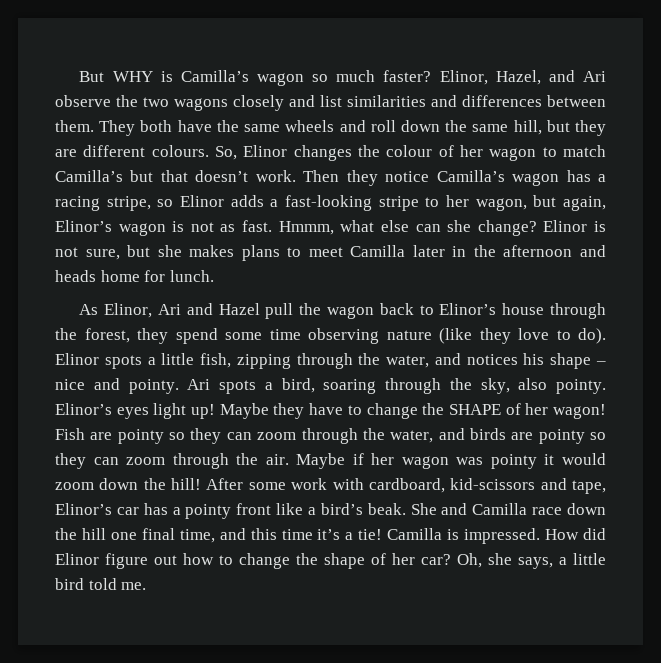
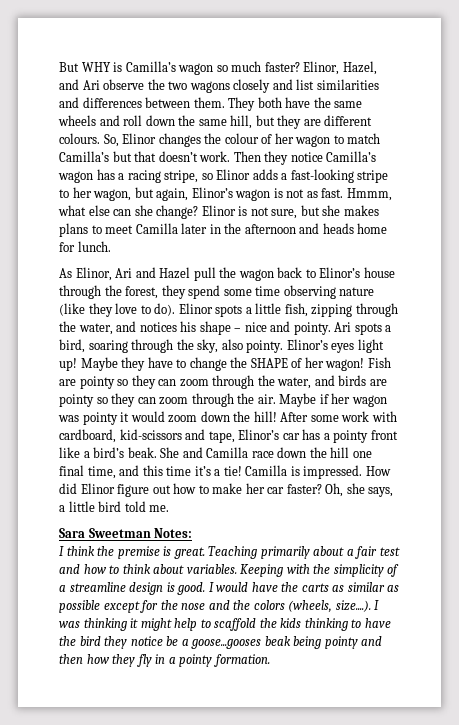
[239,553,451,569] change the shape of her car? -> [212,483,322,494] make her car faster?
(147, 586) none -> [59,528,193,538] [59,546,400,559] [59,564,400,577] [59,582,400,595] [59,600,380,613] [59,618,391,631] [59,636,383,649] [59,654,270,667] // Sara Sweetman Notes: // I think the premise is great. Teaching primarily about a fair test and how to think about variables. Keeping with the simplicity of a streamline design is good. I would have the carts as similar as possible except for the nose and the colors (wheels, size....). I was thinking it might help to scaffold the kids thinking to have the bird they notice be a goose...gooses beak being pointy and then how they fly in a pointy formation.

